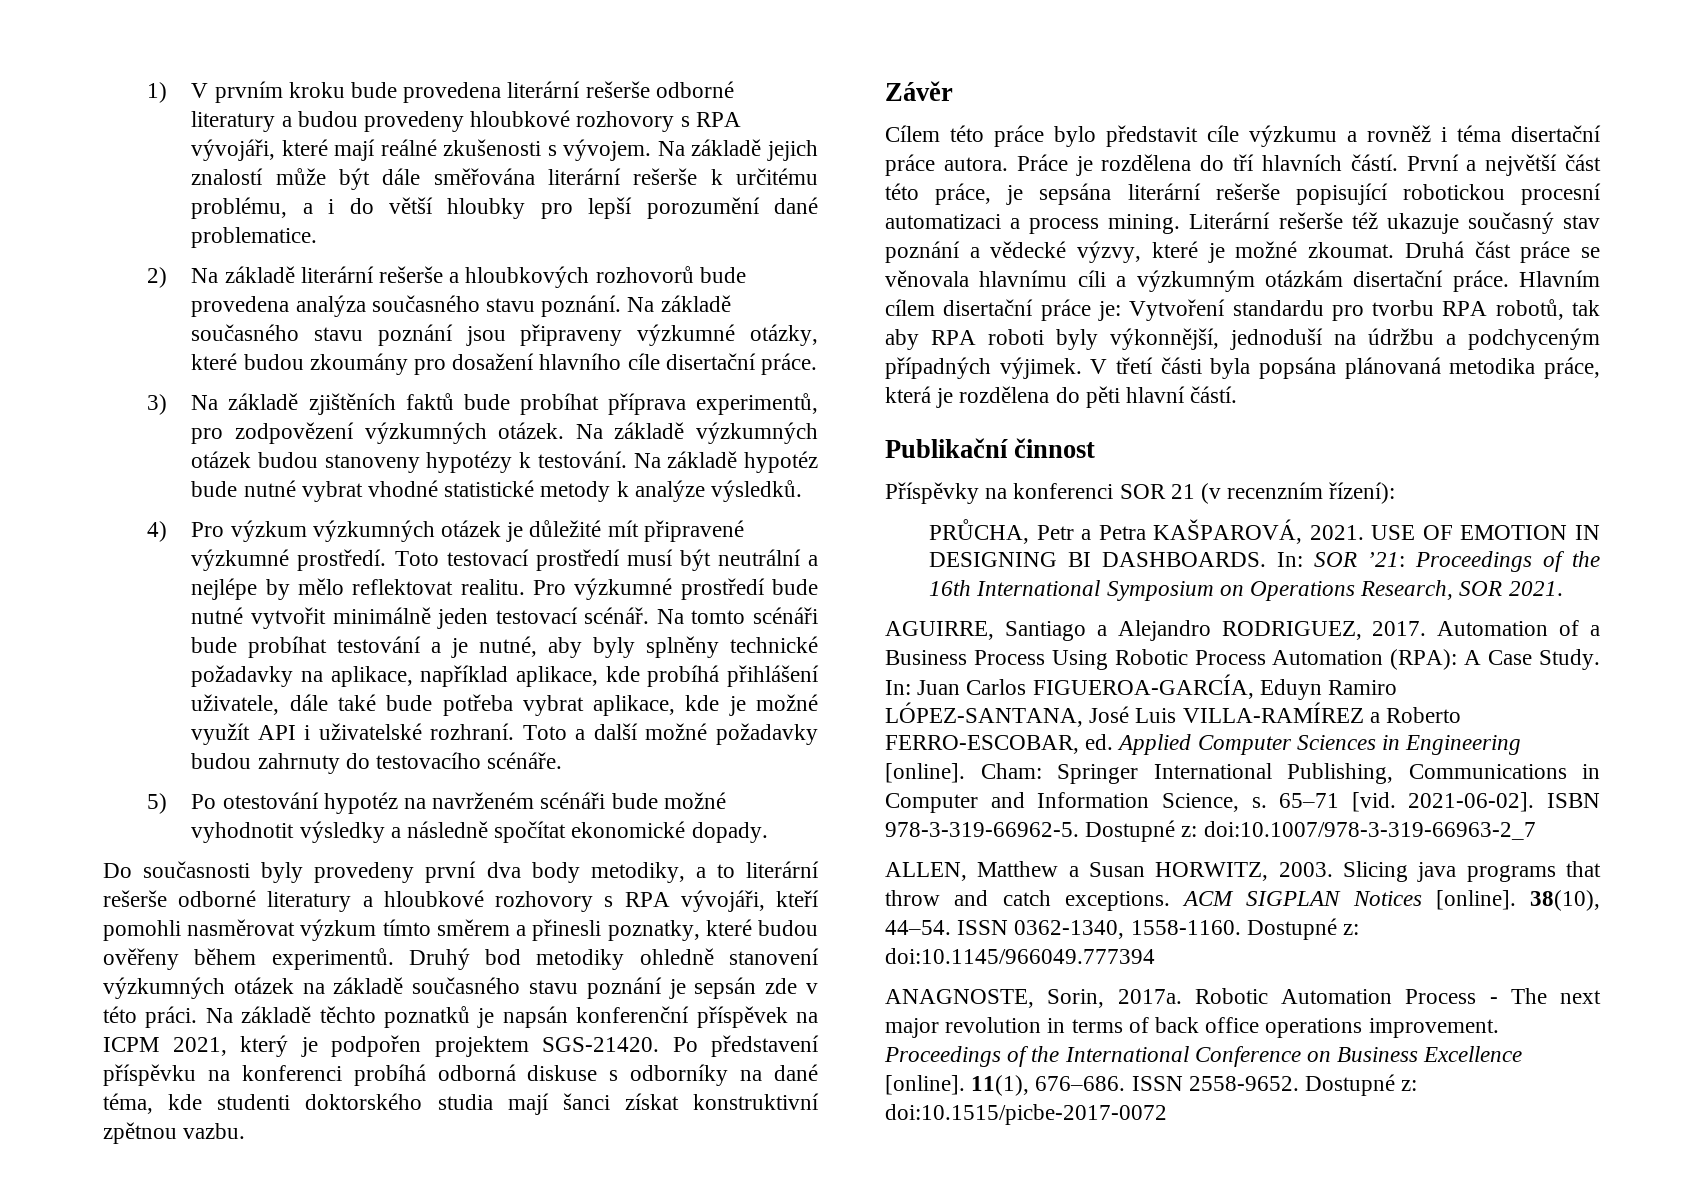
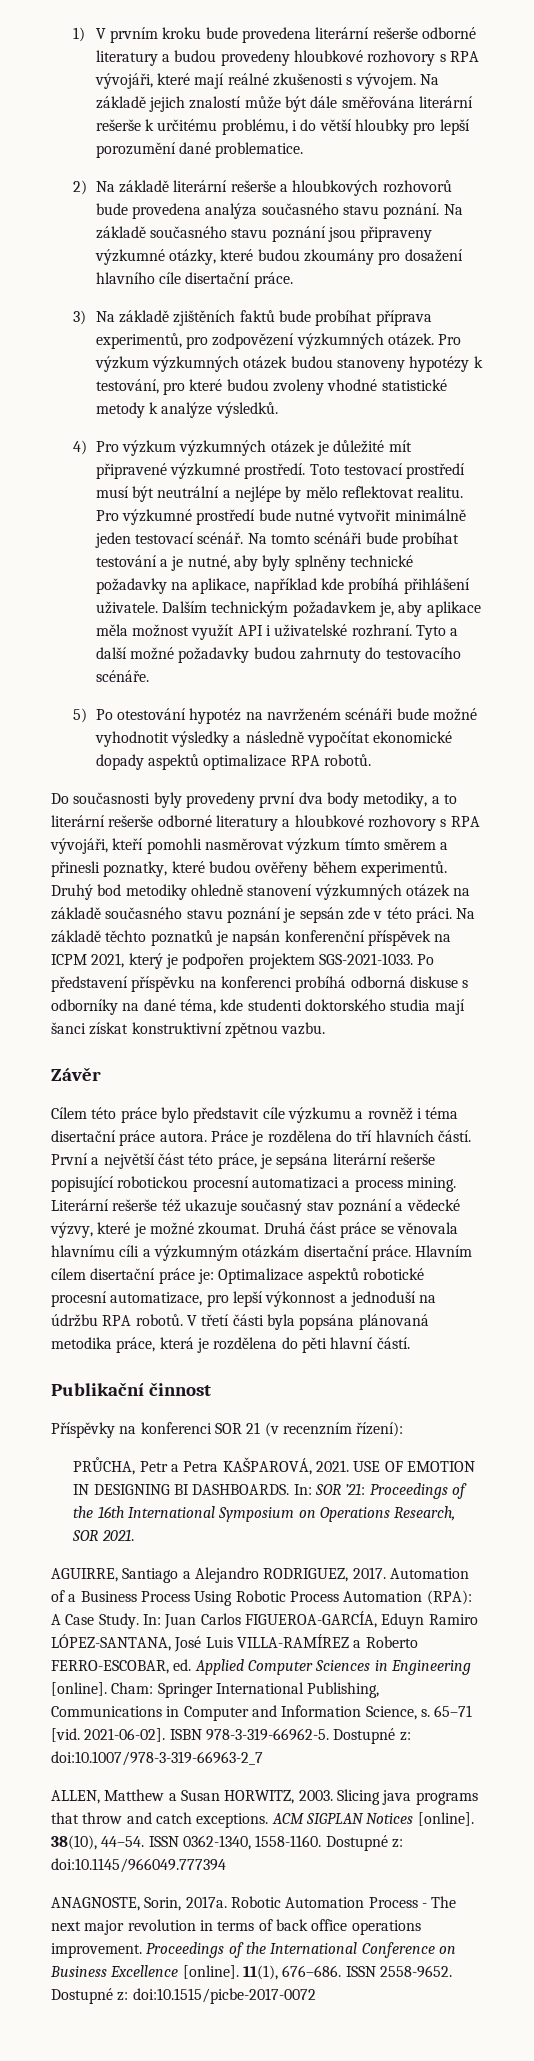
[302,203,313,214] a -> (288, 127) none
[575,422,685,439] Na základě -> [438,334,462,345] [94,356,149,372] Pro výzkum
[537,451,818,473] [191,480,363,502] testování. Na základě hypotéz bude nutné vybrat -> [95,379,324,395] testování, pro které budou zvoleny
[515,666,598,687] aplikace, -> (317, 586) none
[191,694,818,716] uživatele, dále také bude potřeba vybrat aplikace, kde je možné -> [95,601,481,617] [95,624,190,637] uživatele. Dalším technickým požadavkem je, aby aplikace měla možnost
[522,725,567,740] Toto -> [415,625,446,640] Tyto
[494,821,768,843] spočítat ekonomické dopady. -> [306,731,453,747] [95,754,371,770] vypočítat ekonomické dopady aspektů optimalizace RPA robotů.
[542,1037,659,1052] SGS-21420. -> [318,953,413,965] SGS-2021-1033.
[1129,299,1600,321] [885,328,1600,350] [885,357,1082,379] Vytvoření standardu pro tvorbu RPA robotů, tak aby RPA roboti byly výkonnější, jednoduší na údržbu a podchyceným případných výjimek. -> [218,1268,424,1284] [51,1291,437,1307] [51,1314,183,1327] Optimalizace aspektů robotické procesní automatizace, pro lepší výkonnost a jednoduší na údržbu RPA robotů.

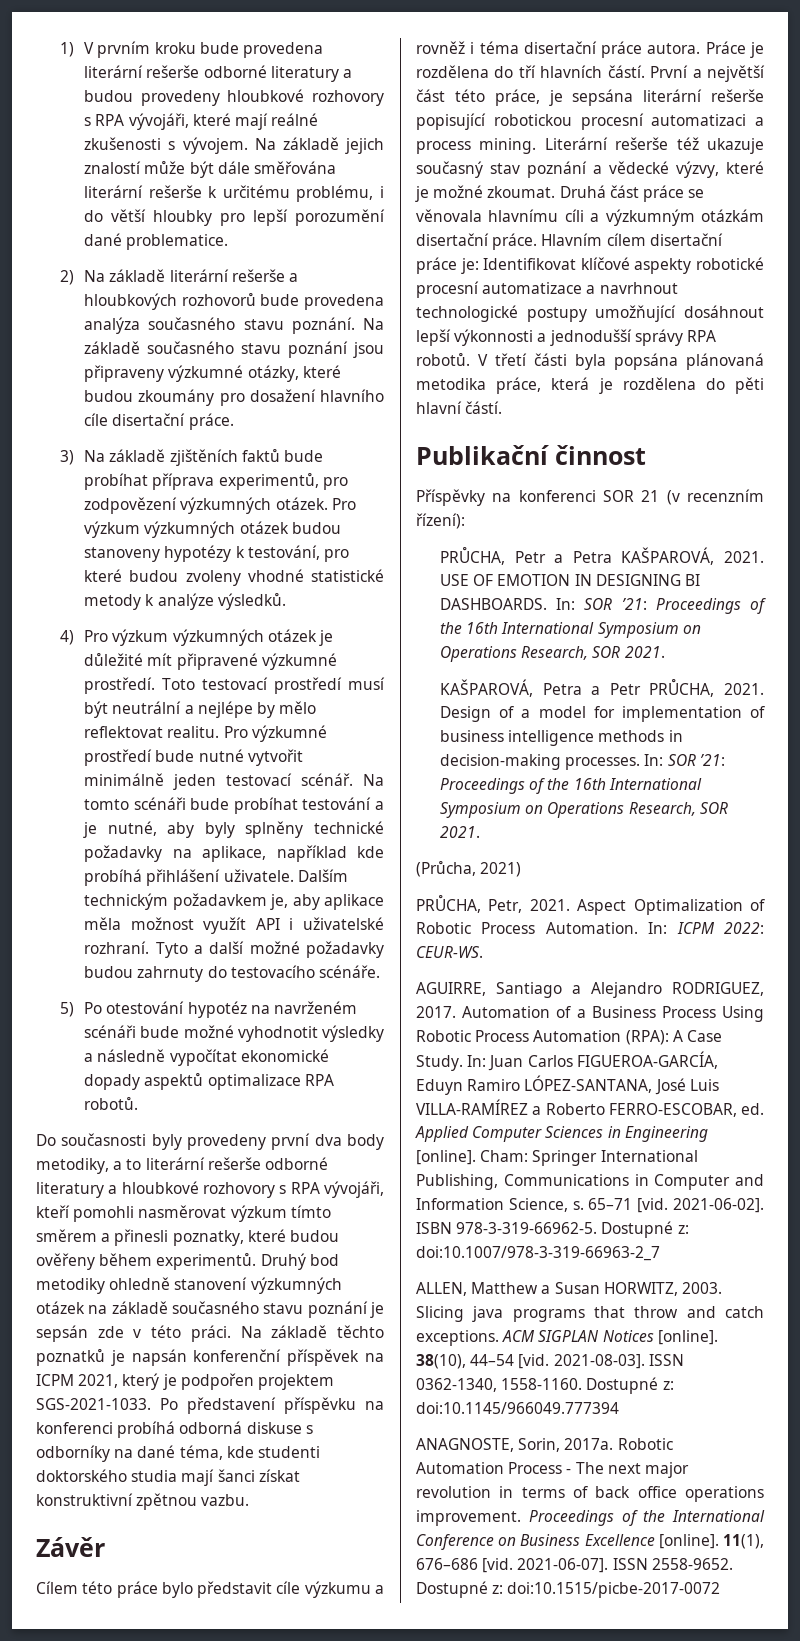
[218,1268,424,1284] [51,1291,437,1307] [51,1314,98,1327] Optimalizace aspektů robotické procesní automatizace, pro lepší výkonnost a jednoduší na údržbu -> [483,257,764,274] [416,281,678,298] [416,305,764,322] [416,329,683,346] Identifikovat klíčové aspekty robotické procesní automatizace a navrhnout technologické postupy umožňující dosáhnout lepší výkonnosti a jednodušší správy
(134, 1535) none -> [440,679,764,697] [440,706,765,722] [440,730,683,746] [440,754,725,770] [440,778,702,794] [440,802,728,818] [440,826,481,838] [416,861,522,877] [416,895,765,915] [416,922,764,934] [416,946,483,958] // KAŠPAROVÁ, Petra a Petr PRŮCHA, 2021. Design of a model for implementation of business intelligence methods in decision-making processes. In: SOR ’21: Proceedings of the 16th International Symposium on Operations Research, SOR 2021. // (Průcha, 2021) // PRŮCHA, Petr, 2021. Aspect Optimalization of Robotic Process Automation. In: ICPM 2022: CEUR-WS.
[101,1836,145,1847] 44–54. -> [470,1354,645,1369] 44–54 [vid. 2021-08-03].
[282,1965,342,1977] 676–686. -> [416,1558,609,1573] 676–686 [vid. 2021-06-07].

